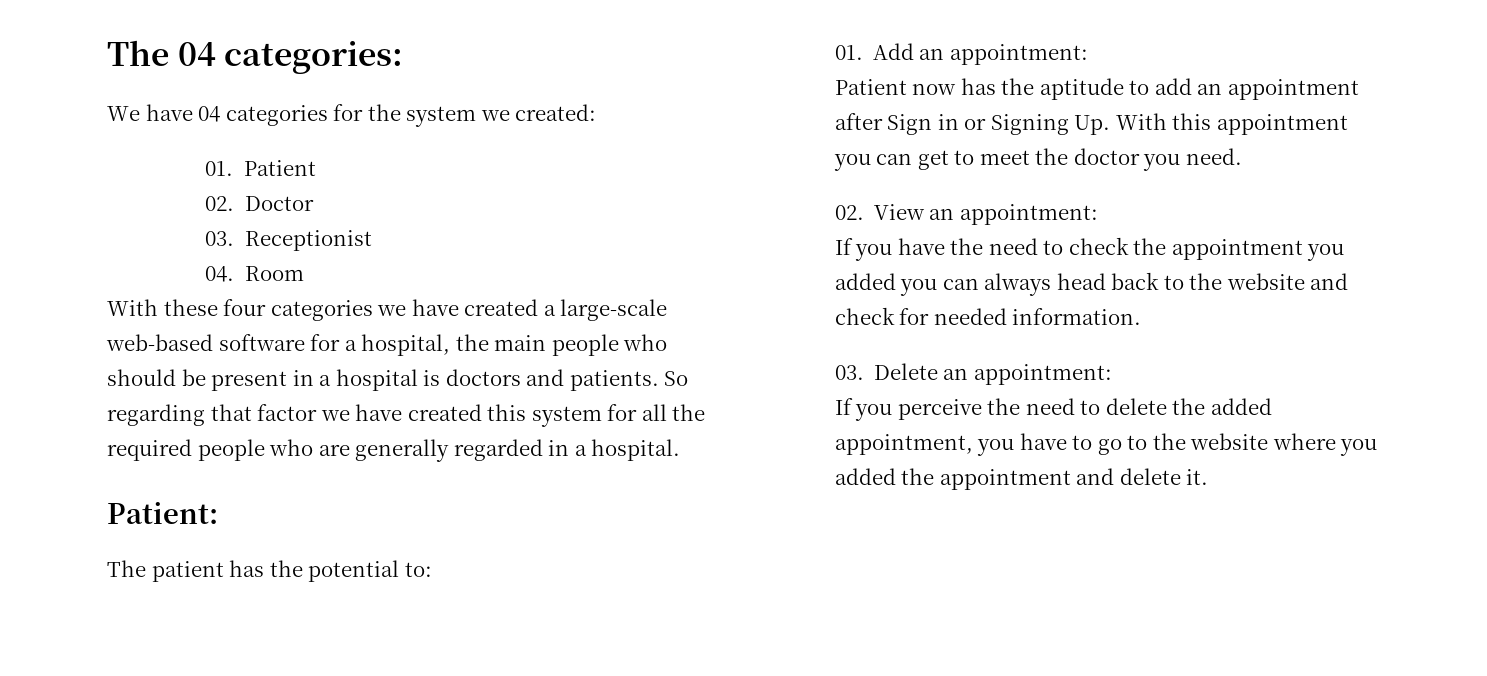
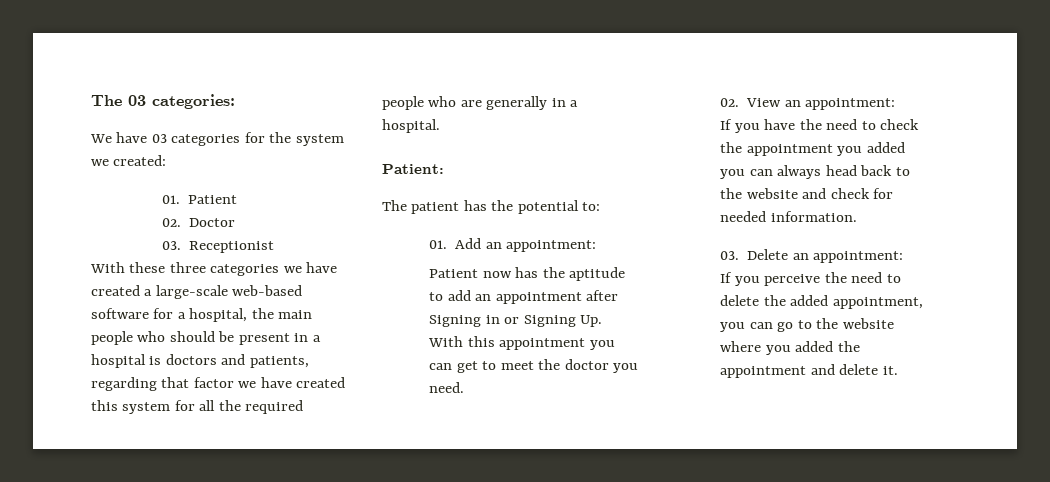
[107,40,216,66] The 04 -> [91,95,146,106] The 03
[198,106,221,122] 04 -> [151,134,167,143] 03
[205,266,304,282] // 04. Room -> (275, 247) none
[223,299,267,316] four -> [169,262,206,273] three
[569,370,689,391] patients. So -> [249,356,309,368] patients,
[453,439,543,461] regarded -> (548, 103) none
[887,114,933,135] Sign -> [429,315,482,327] Signing
[1019,433,1093,450] have to -> [749,322,773,329] can

